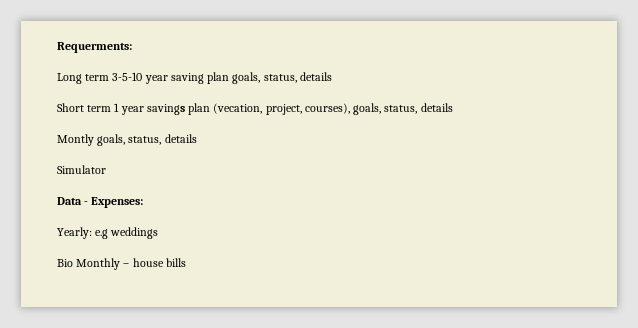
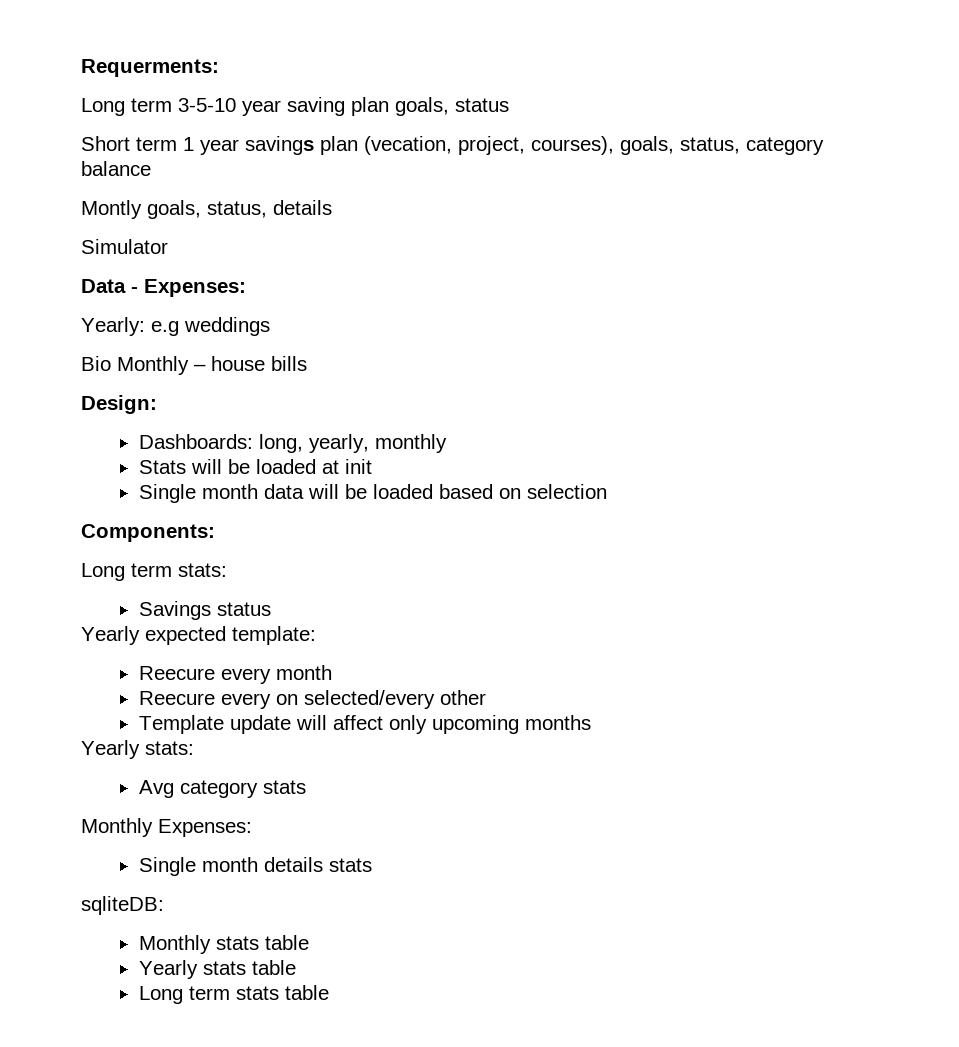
[263,72,332,83] status, details -> [455,98,509,112] status
[420,103,453,112] details -> [746,137,824,155] [81,161,151,176] category balance
(186, 262) none -> [81,395,157,414] [138,434,447,453] [138,459,372,474] [138,484,607,503] [81,524,215,542] [81,563,227,581] [138,601,271,620] [81,626,316,645] [138,665,332,684] [138,690,486,709] [138,715,591,734] [81,740,194,759] [138,780,306,798] [81,818,252,837] [138,857,372,876] [81,896,164,915] [138,935,309,954] [138,960,296,979] [138,985,329,1004] // Design: // Dashboards: long, yearly, monthly // Stats will be loaded at init // Single month data will be loaded based on selection // Components: // Long term stats: // Savings status // Yearly expected template: // Reecure every month // Reecure every on selected/every other // Template update will affect only upcoming months // Yearly stats: // Avg category stats // Monthly Expenses: // Single month details stats // sqliteDB: // Monthly stats table // Yearly stats table // Long term stats table

